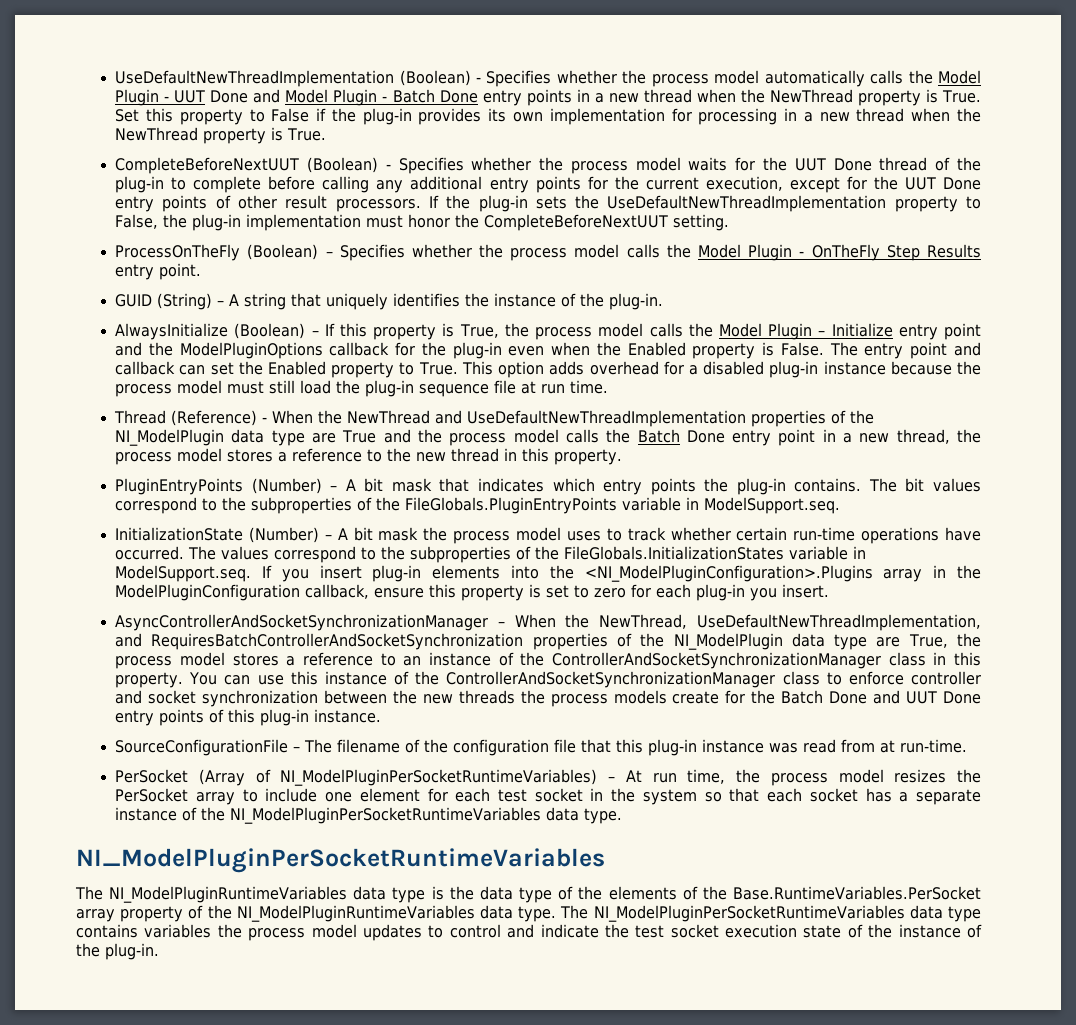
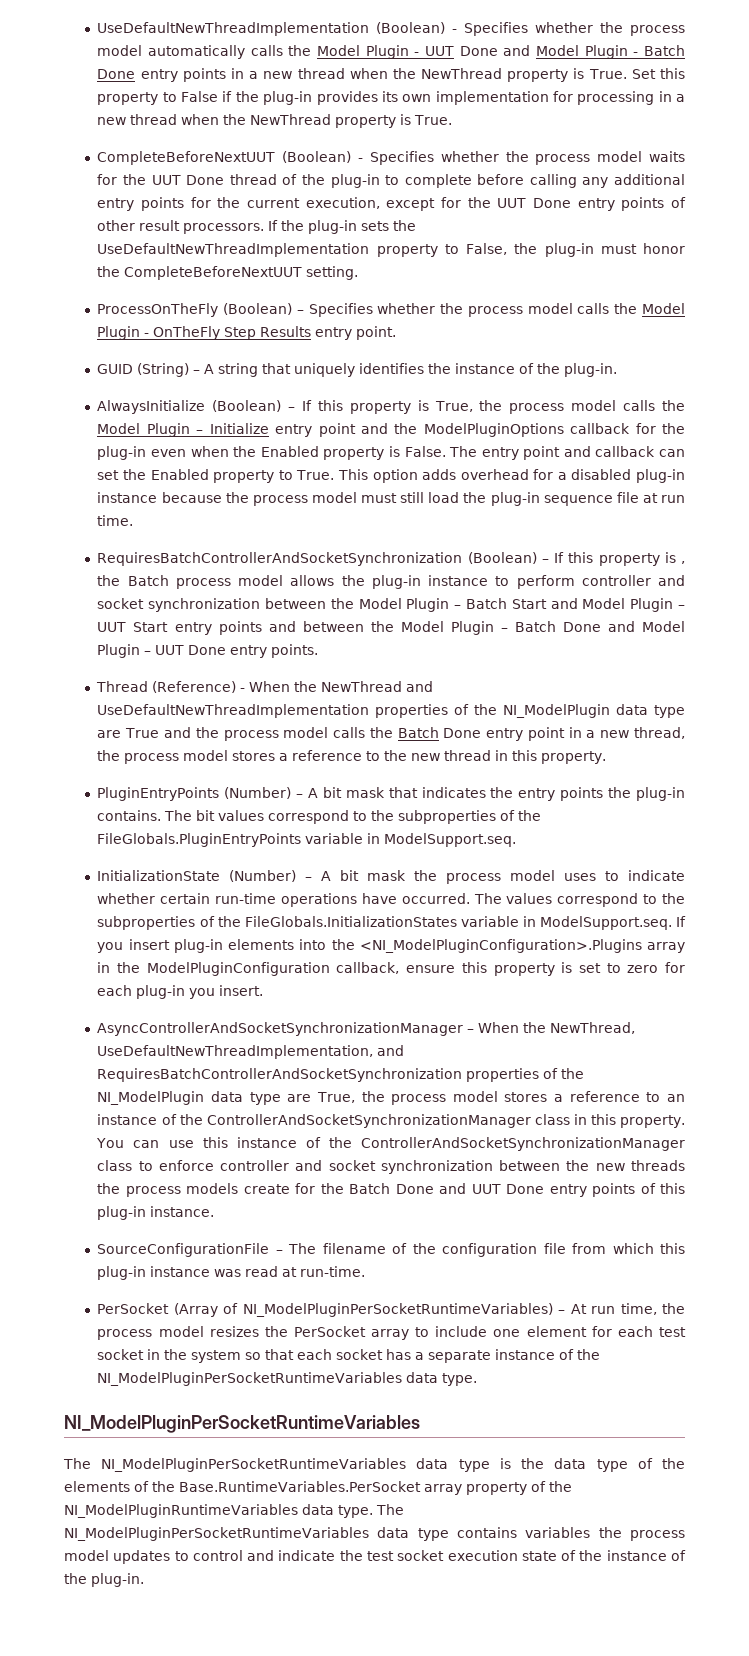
[246,214,362,231] implementation -> (594, 250) none
(609, 387) none -> [97,552,685,566] [97,575,685,589] [97,598,685,612] [97,621,685,635] [97,644,319,658] // RequiresBatchControllerAndSocketSynchronization (Boolean) – If this property is , the Batch process model allows the plug-in instance to perform controller and socket synchronization between the Model Plugin – Batch Start and Model Plugin – UUT Start entry points and between the Model Plugin – Batch Done and Model Plugin – UUT Done entry points.
[552,478,595,492] which -> [490,787,514,798] the
[627,527,666,541] track -> [628,870,686,881] indicate
[581,739,612,753] that -> [572,1243,654,1254] from which
[841,739,876,753] from -> (279, 1271) none
[109,886,348,903] NI_ModelPluginRuntimeVariables -> [101,1458,407,1472] NI_ModelPluginPerSocketRuntimeVariables

